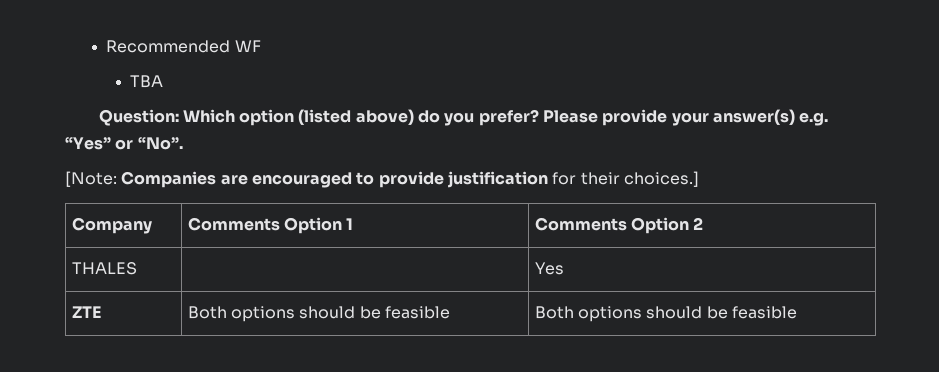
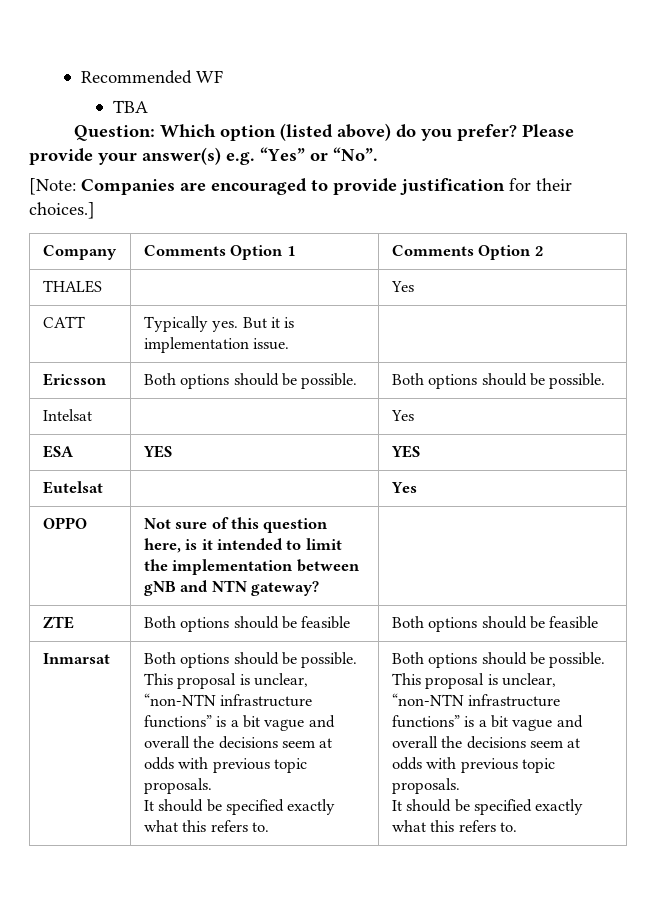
(564, 268) none -> [42,316,85,328] [143,316,295,332] [143,337,290,353] [42,373,107,386] [143,373,358,389] [391,373,606,389] [42,409,92,421] [390,410,414,421] [42,445,74,458] [142,445,172,458] [390,445,420,458] [42,481,103,494] [390,482,417,493] [42,517,87,529] [143,517,329,533] [143,538,342,553] [143,559,360,575] [143,580,319,596] // CATT | Typically yes. But it is implementation issue. | // Ericsson | Both options should be possible. | Both options should be possible. // Intelsat | | Yes // ESA | YES | YES // Eutelsat | | Yes // OPPO | Not sure of this question here, is it intended to limit the implementation between gNB and NTN gateway? |
(798, 312) none -> [42,653,110,664] [143,652,358,668] [143,673,308,689] [143,693,313,707] [143,715,335,731] [143,736,333,749] [143,757,307,773] [143,778,212,794] [143,799,336,815] [143,820,269,832] [391,652,606,668] [391,673,556,689] [391,693,561,707] [391,715,583,731] [391,736,581,749] [391,757,555,773] [391,778,460,794] [391,799,584,815] [391,820,517,832] // Inmarsat | Both options should be possible. This proposal is unclear, “non-NTN infrastructure functions” is a bit vague and overall the decisions seem at odds with previous topic proposals. // It should be specified exactly what this refers to. | Both options should be possible. This proposal is unclear, “non-NTN infrastructure functions” is a bit vague and overall the decisions seem at odds with previous topic proposals. // It should be specified exactly what this refers to.

